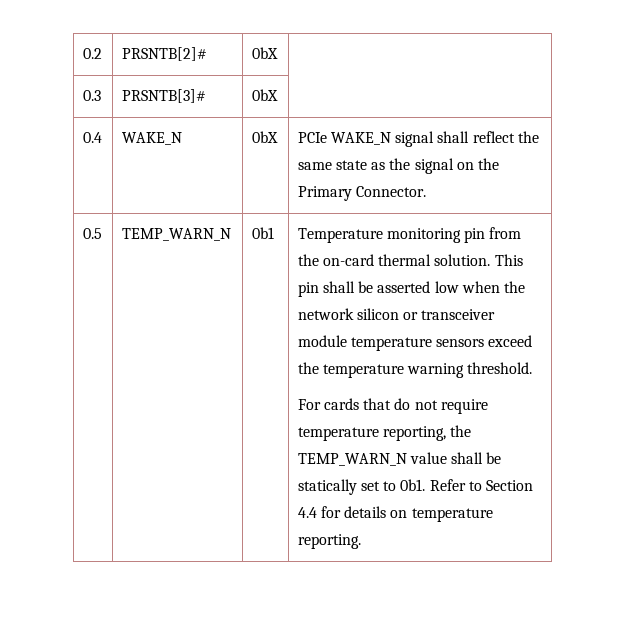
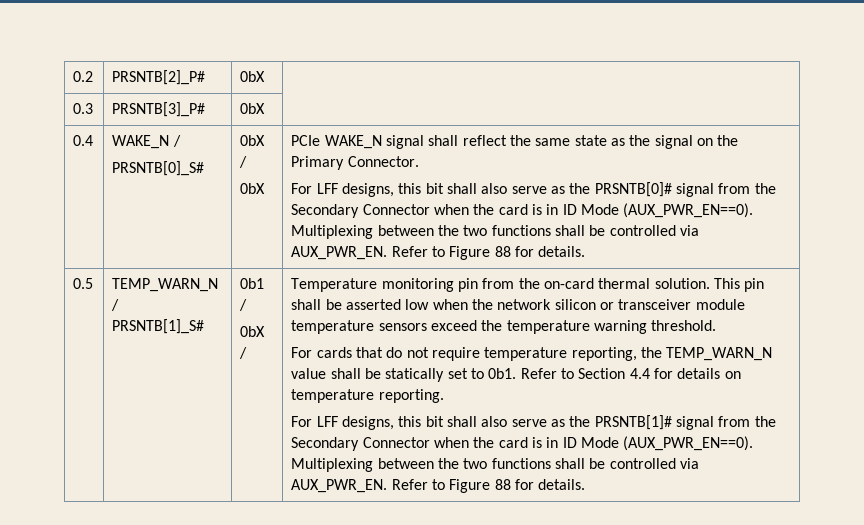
[121,47,207,61] PRSNTB[2]# -> [112,70,206,85] PRSNTB[2]_P#
[121,89,206,103] PRSNTB[3]# -> [112,102,206,117] PRSNTB[3]_P#
[251,131,278,143] | 0bX -> [172,135,181,147] [112,161,205,176] [240,135,266,146] [239,156,248,168] [240,183,266,194] / // PRSNTB[0]_S# | 0bX / // 0bX
(427, 191) none -> [291,182,776,197] [291,203,754,218] [291,225,699,239] [291,246,586,260] // For LFF designs, this bit shall also serve as the PRSNTB[0]# signal from the Secondary Connector when the card is in ID Mode (AUX_PWR_EN==0). Multiplexing between the two functions shall be controlled via AUX_PWR_EN. Refer to Figure 88 for details.
(231, 234) none -> [111,299,120,311] [112,319,205,334] / // PRSNTB[1]_S#
(274, 233) none -> [239,299,248,311] [240,326,266,337] [239,347,248,359] / // 0bX /
(361, 541) none -> [291,415,776,430] [291,436,754,451] [291,458,699,472] [291,479,586,493] // For LFF designs, this bit shall also serve as the PRSNTB[1]# signal from the Secondary Connector when the card is in ID Mode (AUX_PWR_EN==0). Multiplexing between the two functions shall be controlled via AUX_PWR_EN. Refer to Figure 88 for details.

